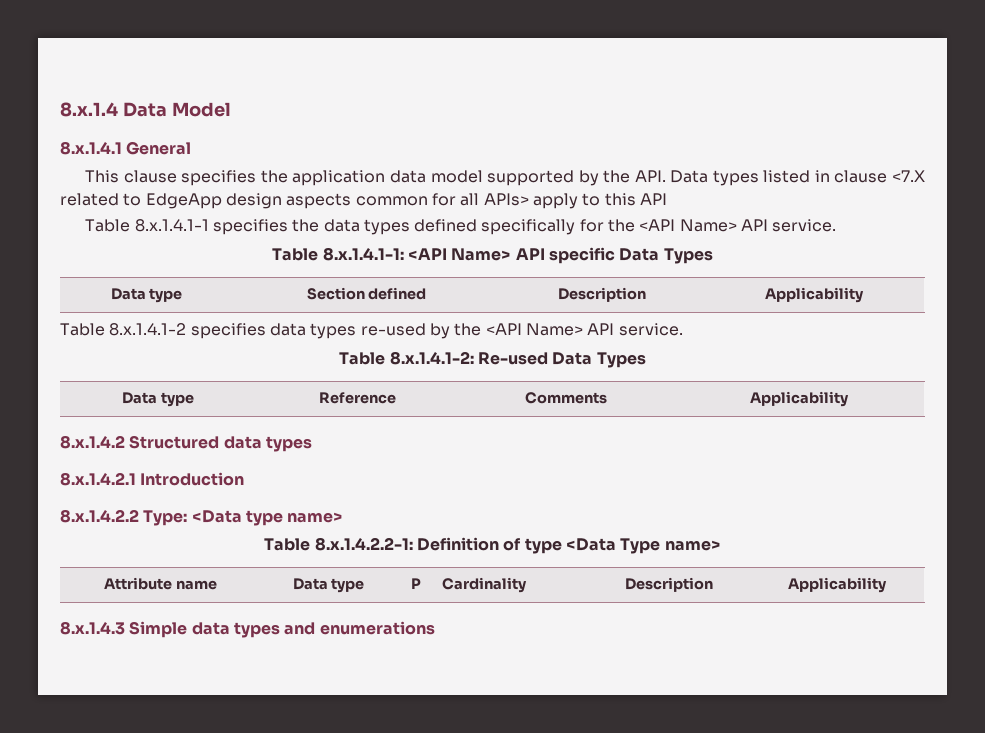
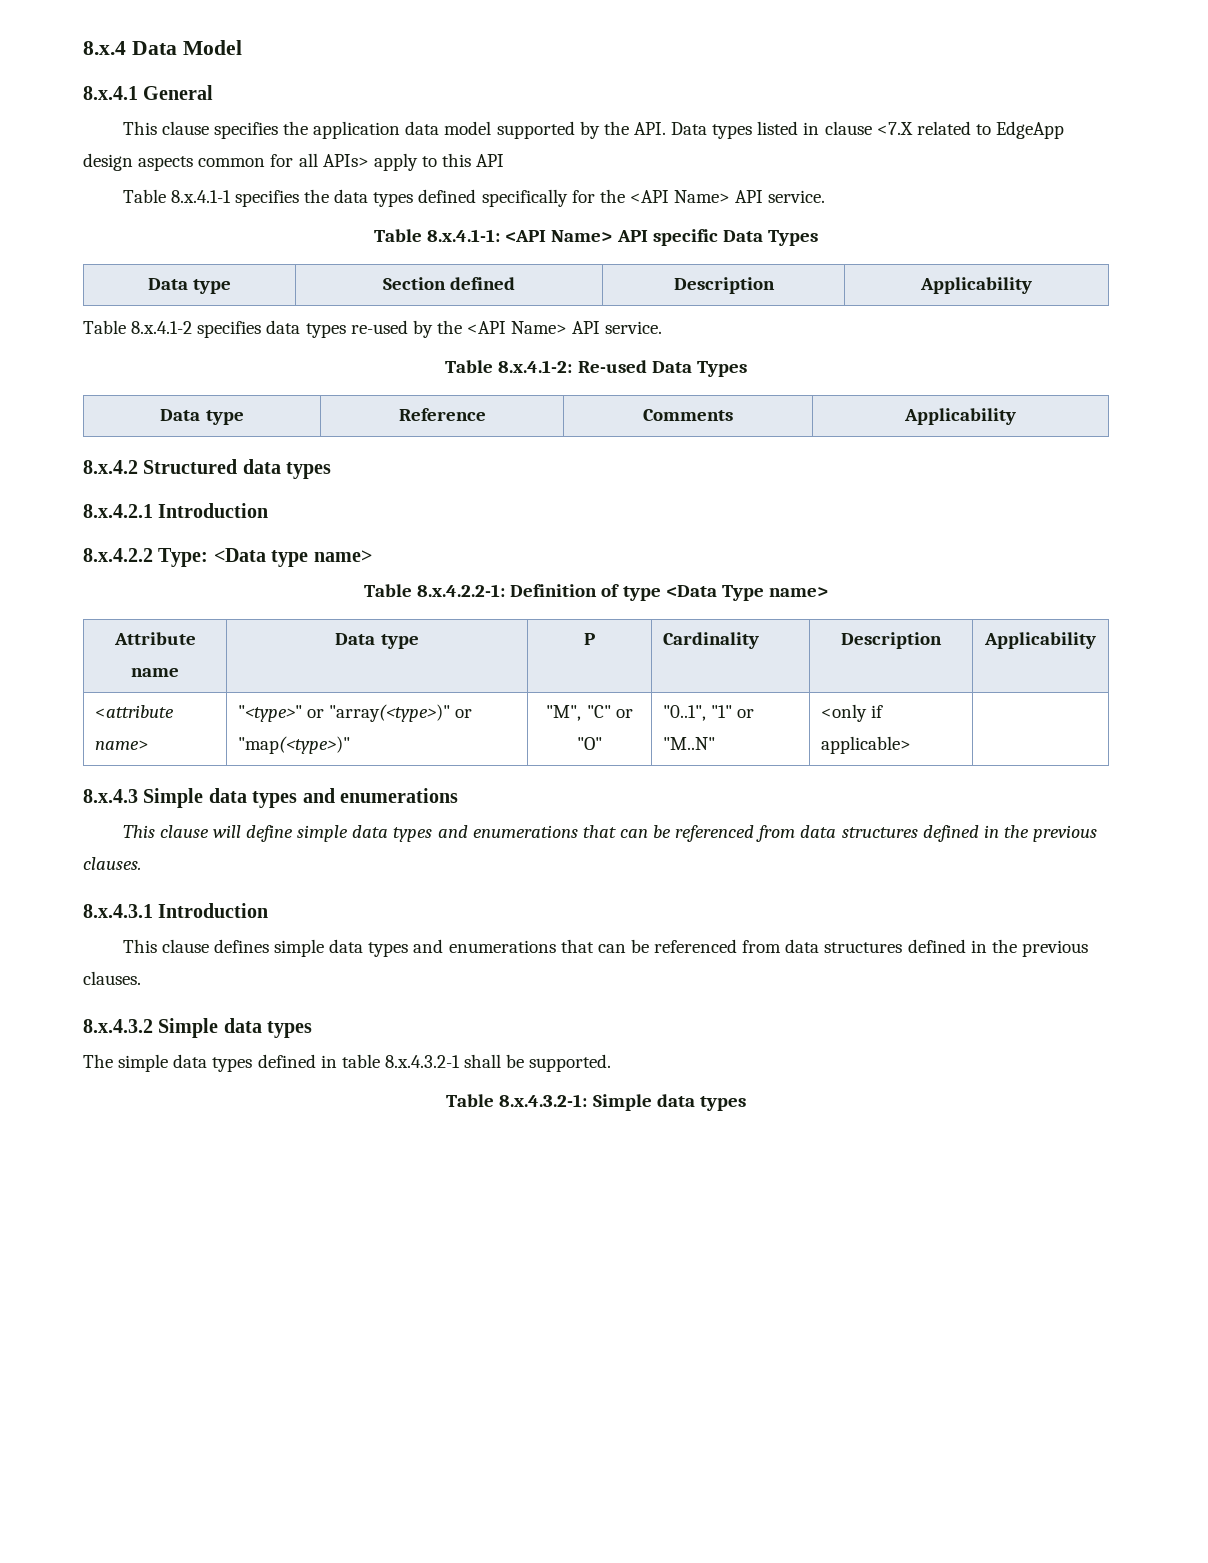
[60,102,118,117] 8.x.1.4 -> [83,41,126,55] 8.x.4
[60,141,122,155] 8.x.1.4.1 -> [83,86,138,100] 8.x.4.1
[134,219,209,232] 8.x.1.4.1-1 -> [170,190,231,203] 8.x.4.1-1
[322,247,404,261] 8.x.1.4.1-1: -> [427,229,501,242] 8.x.4.1-1:
[109,323,187,336] 8.x.1.4.1-2 -> [131,321,193,334] 8.x.4.1-2
[389,351,474,365] 8.x.1.4.1-2: -> [498,360,573,373] 8.x.4.1-2:
[60,435,125,449] 8.x.1.4.2 -> [83,460,138,474] 8.x.4.2
[60,472,245,486] [60,509,139,523] 8.x.1.4.2.1 Introduction // 8.x.1.4.2.2 -> [83,503,269,518] [83,548,153,562] 8.x.4.2.1 Introduction // 8.x.4.2.2
[314,537,413,551] 8.x.1.4.2.2-1: -> [417,584,506,597] 8.x.4.2.2-1:
[60,621,125,635] // 8.x.1.4.3 -> [94,705,174,718] [94,740,149,750] [237,704,472,722] [237,736,350,754] [546,705,633,721] [577,737,602,750] [662,705,754,721] [662,737,715,750] [820,704,883,722] [820,736,911,754] [83,789,138,803] // <attribute name> | "<type>" or "array(<type>)" or "map(<type>)" | "M", "C" or "O" | "0..1", "1" or "M..N" | <only if applicable> | // 8.x.4.3
(435, 628) none -> [122,825,1098,842] [83,857,141,870] [83,903,269,918] [122,939,1088,957] [83,971,141,985] [83,1018,313,1038] [83,1054,612,1072] [446,1094,746,1111] // This clause will define simple data types and enumerations that can be referenced from data structures defined in the previous clauses. // 8.x.4.3.1 Introduction // This clause defines simple data types and enumerations that can be referenced from data structures defined in the previous clauses. // 8.x.4.3.2 Simple data types // The simple data types defined in table 8.x.4.3.2-1 shall be supported. // Table 8.x.4.3.2-1: Simple data types

